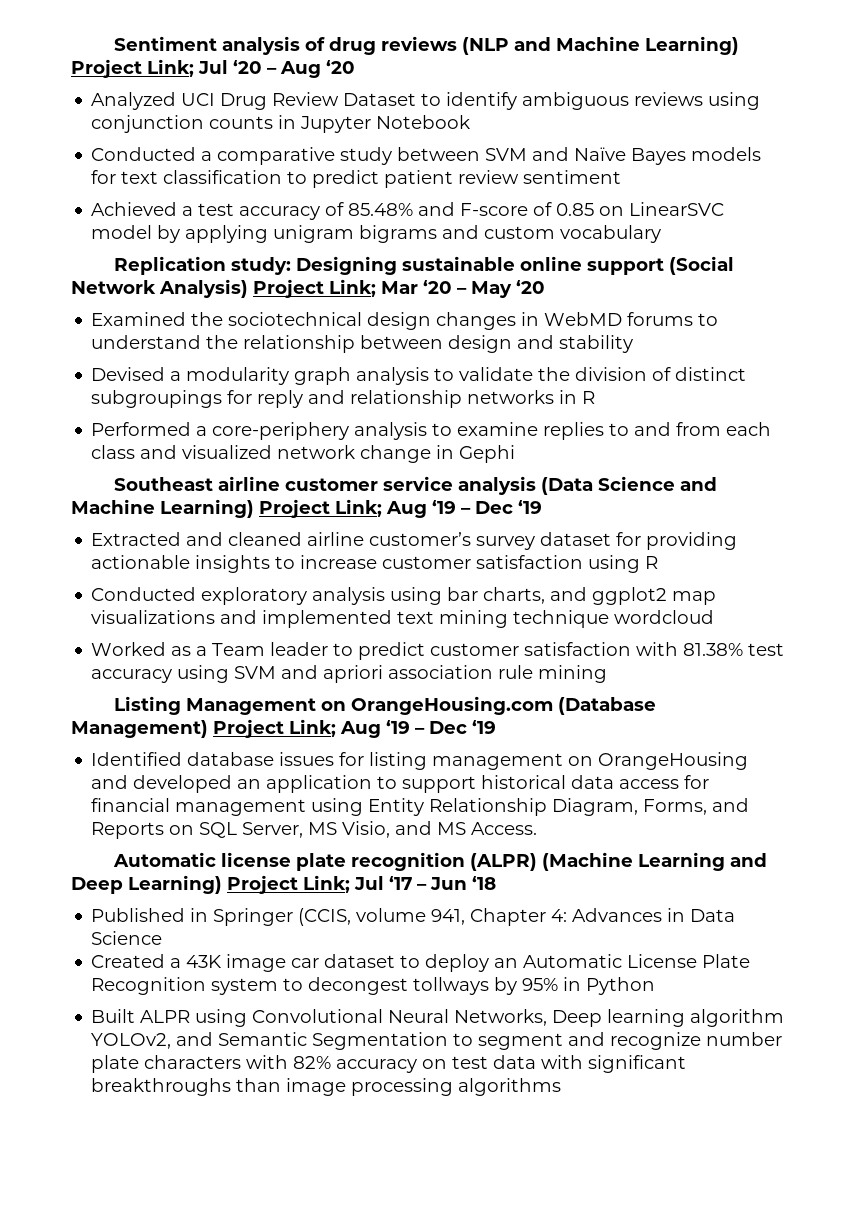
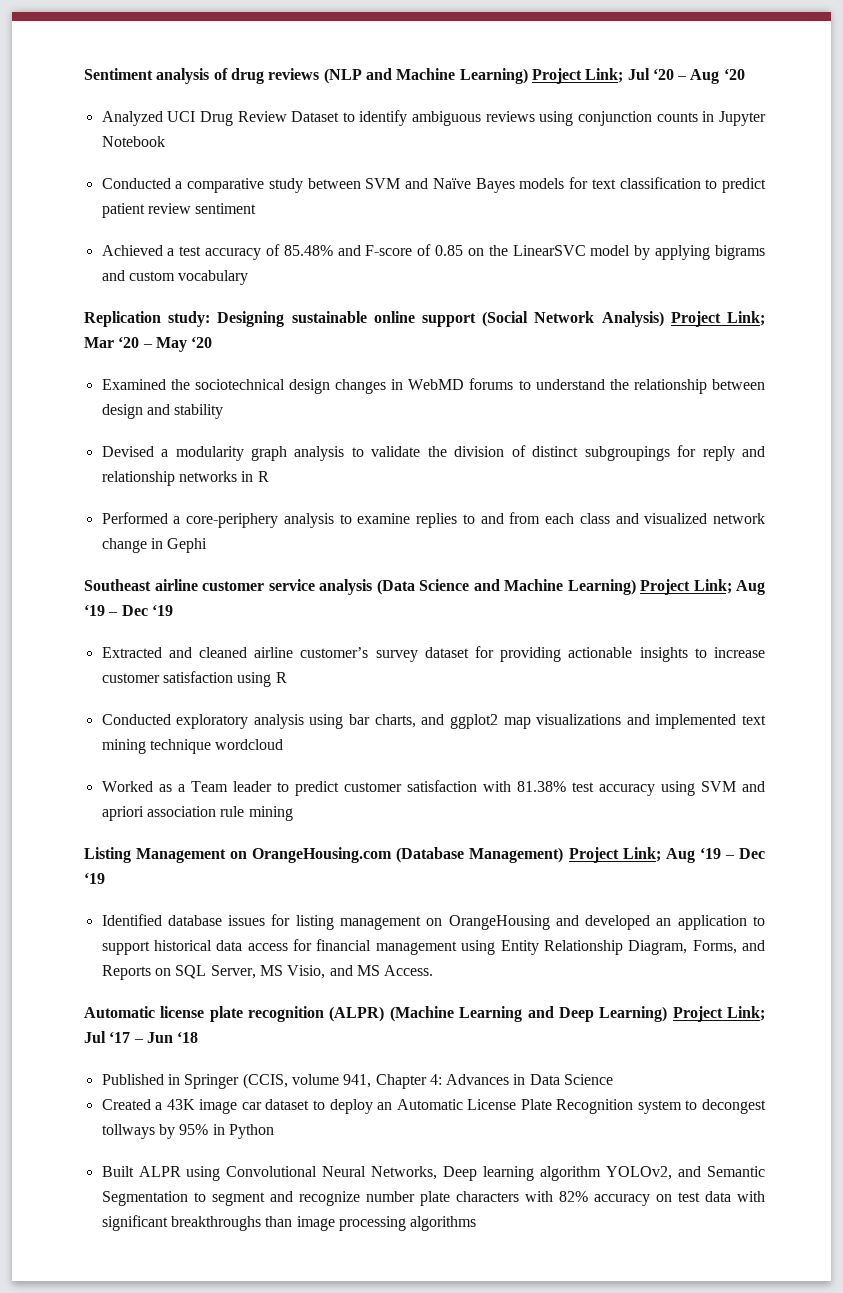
(625, 211) none -> [488,245,508,256] the
[273,225,355,243] unigram -> (711, 252) none

